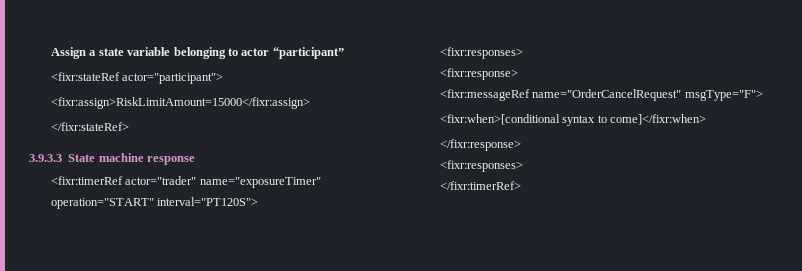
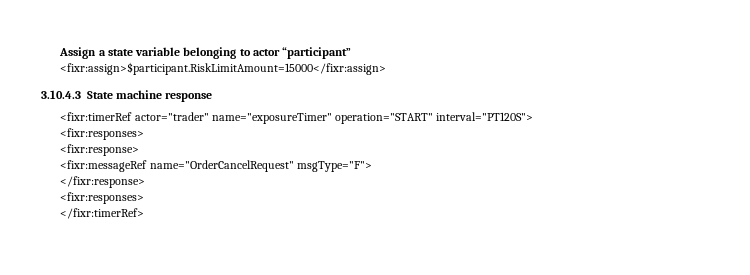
[51,72,224,84] [51,97,311,109] [51,122,130,131] [29,154,62,162] <fixr:stateRef actor="participant"> // <fixr:assign>RiskLimitAmount=15000</fixr:assign> // </fixr:stateRef> // 3.9.3.3 -> [60,62,387,75] [41,90,81,99] <fixr:assign>$participant.RiskLimitAmount=15000</fixr:assign> // 3.10.4.3
[440,114,707,126] // <fixr:when>[conditional syntax to come]</fixr:when> -> (372, 166) none

